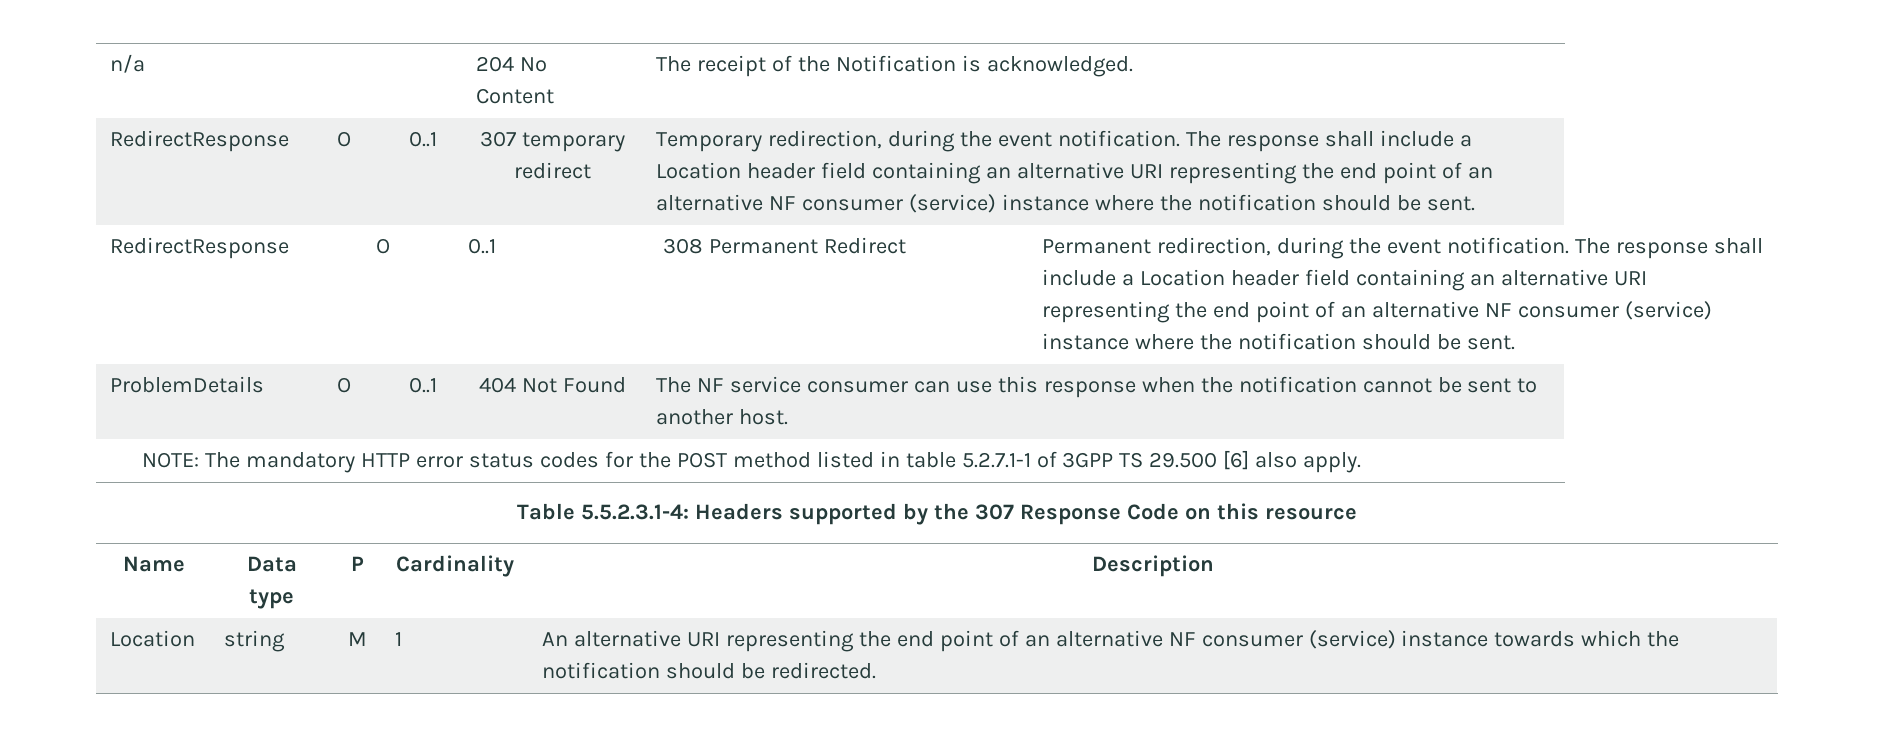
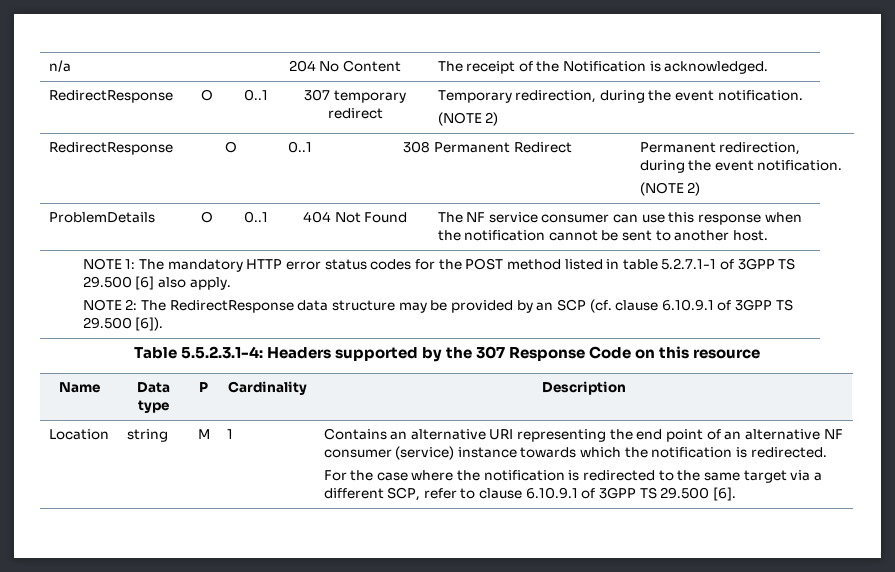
[1185,130,1472,152] [656,162,1493,184] [656,194,1475,213] The response shall include a Location header field containing an alternative URI representing the end point of an alternative NF consumer (service) instance where the notification should be sent. -> [437,112,499,126] // (NOTE 2)
[1574,238,1763,259] [1042,269,1647,291] [1042,301,1712,323] [1042,333,1515,350] The response shall include a Location header field containing an alternative URI representing the end point of an alternative NF consumer (service) instance where the notification should be sent. -> [639,182,701,196] // (NOTE 2)
[142,452,200,468] NOTE: -> [82,258,136,270] NOTE 1:
(1362, 462) none -> [82,299,793,313] [82,317,164,331] // NOTE 2: The RedirectResponse data structure may be provided by an SCP (cf. clause 6.10.9.1 of 3GPP TS 29.500 [6]).
[542,632,569,646] An -> [323,428,408,440] Contains an
[666,663,766,679] should be -> [736,447,748,458] is
(877, 670) none -> [323,470,822,483] [323,487,736,501] // For the case where the notification is redirected to the same target via a different SCP, refer to clause 6.10.9.1 of 3GPP TS 29.500 [6].

